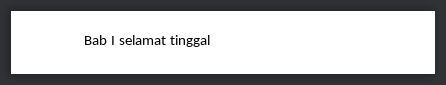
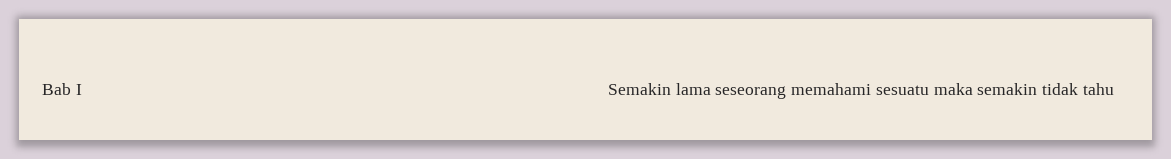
[118,35,210,47] selamat tinggal -> [608,83,1114,99] // Semakin lama seseorang memahami sesuatu maka semakin tidak tahu

